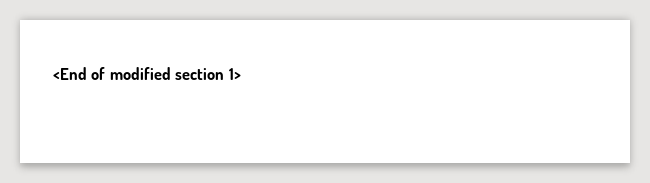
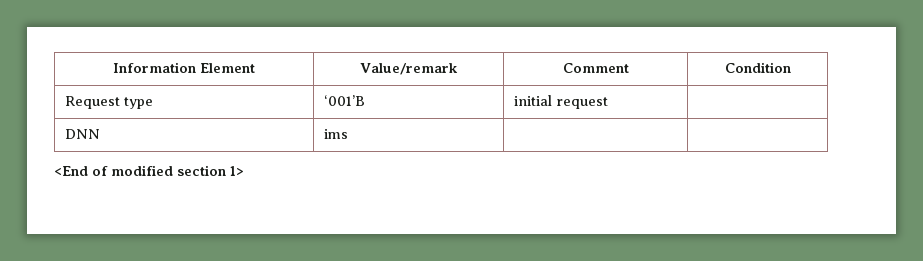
(53, 73) none -> [113,62,255,73] [359,63,458,75] [562,63,629,73] [724,62,791,73] [64,96,153,109] [323,95,365,106] [513,95,608,109] [64,129,100,139] [323,129,348,139] Information Element | Value/remark | Comment | Condition // Request type | ‘001’B | initial request | // DNN | ims | | //

